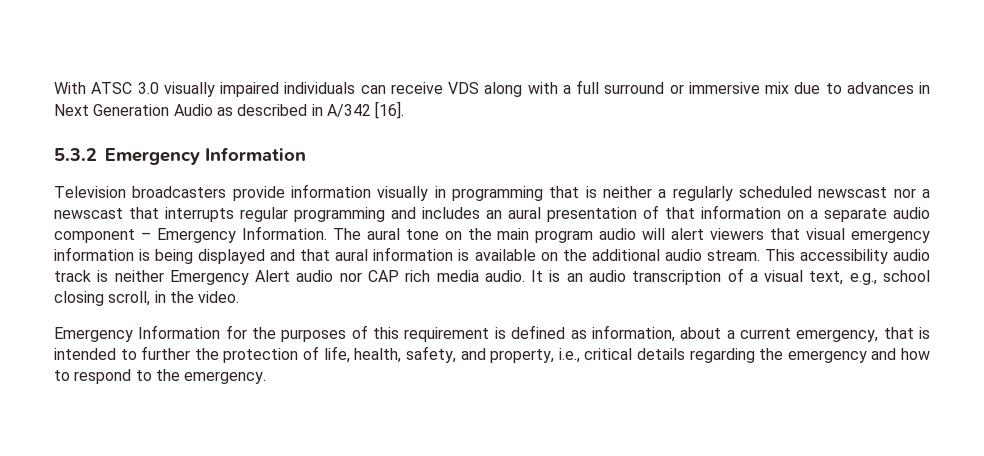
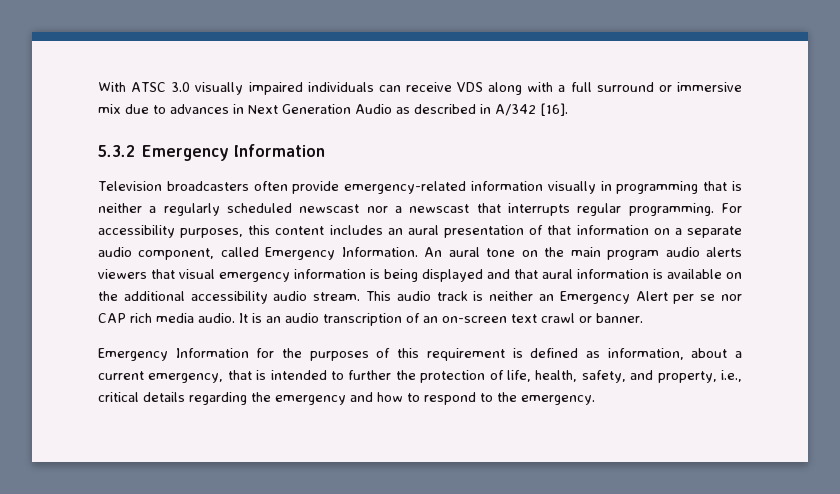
[232,186,285,201] provide -> [253,181,467,194] often provide emergency-related
[294,207,416,222] programming and -> [628,203,742,216] [98,225,325,238] programming. For accessibility purposes, this content
[54,229,151,243] component – -> [138,247,259,260] component, called
[332,228,361,240] The -> [424,247,443,257] An
[642,228,705,240] will alert -> [705,247,742,257] alerts
(660, 255) none -> [190,291,268,304] accessibility
[799,249,888,264] accessibility -> (392, 296) none
(164, 276) none -> [539,294,555,301] an
[296,270,334,282] audio -> [673,294,716,304] per se
[749,270,931,285] [54,291,240,306] a visual text, e.g., school closing scroll, in the video. -> [423,313,643,323] an on-screen text crawl or banner.

